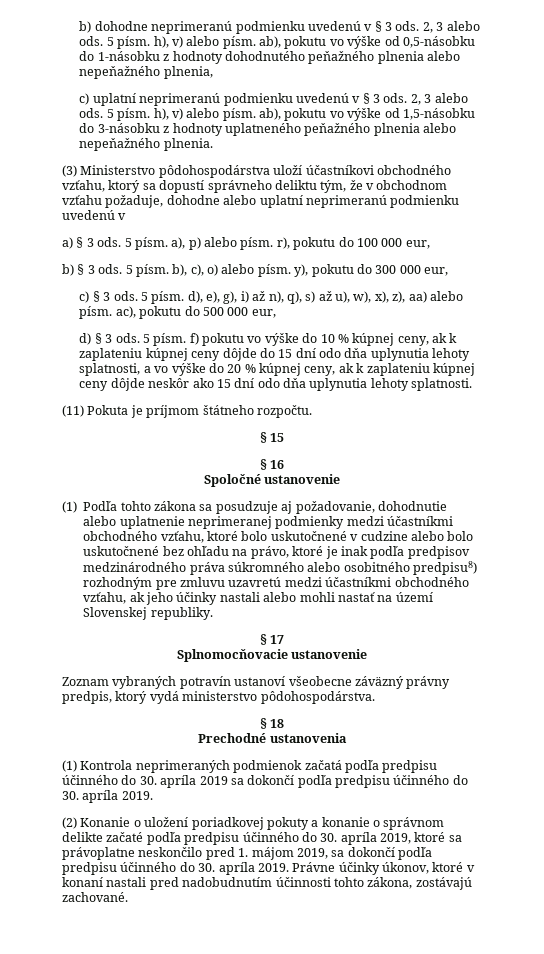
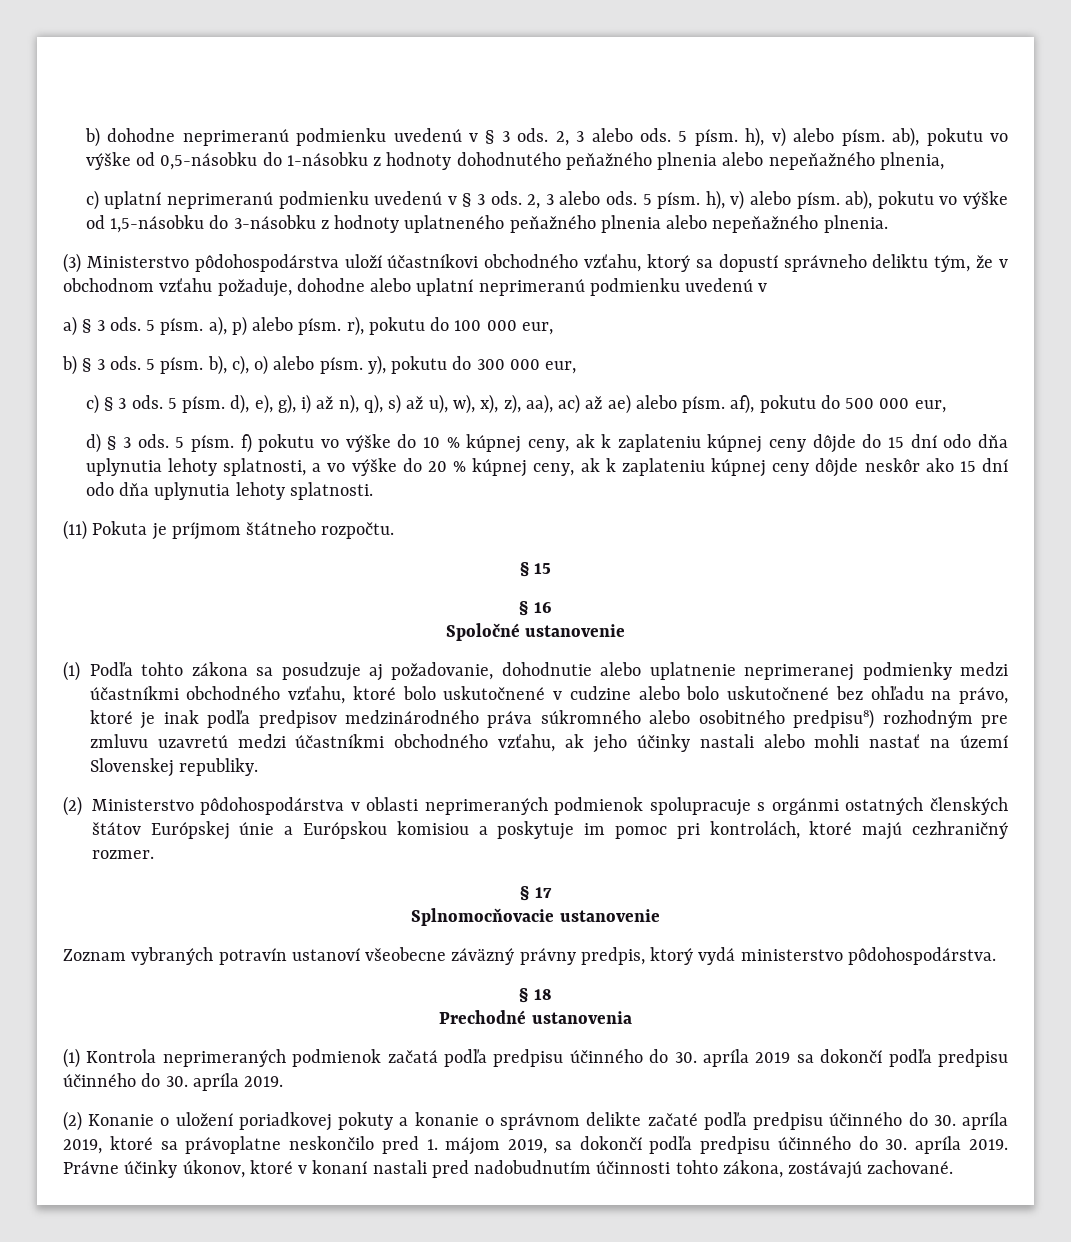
[408,291,463,303] [79,306,136,319] aa) alebo písm. ac), -> [525,394,755,414] aa), ac) až ae) alebo písm. af),
(213, 613) none -> [63,796,1008,816] [91,821,1009,840] [91,850,154,859] // (2) Ministerstvo pôdohospodárstva v oblasti neprimeraných podmienok spolupracuje s orgánmi ostatných členských štátov Európskej únie a Európskou komisiou a poskytuje im pomoc pri kontrolách, ktoré majú cezhraničný rozmer.

